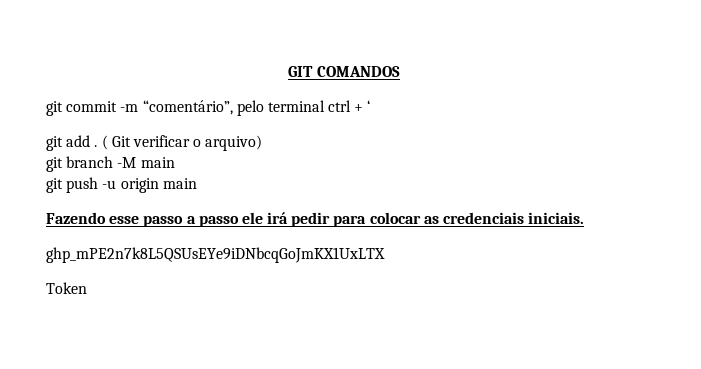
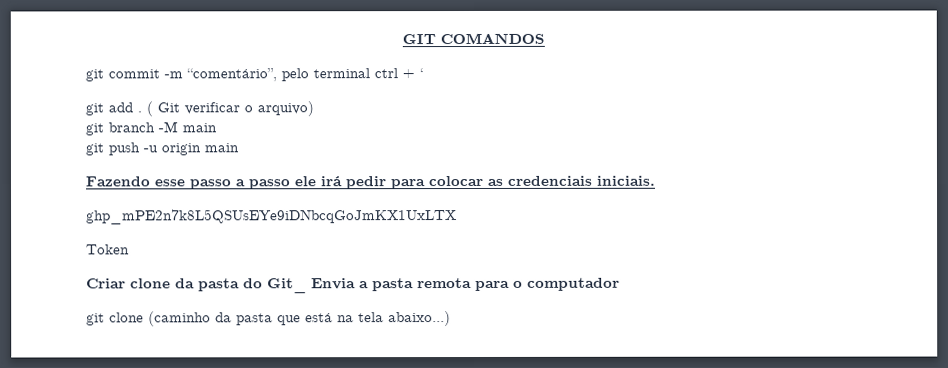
(87, 288) none -> [86,277,620,294] [86,311,451,327] // Criar clone da pasta do Git_ Envia a pasta remota para o computador // git clone (caminho da pasta que está na tela abaixo...)

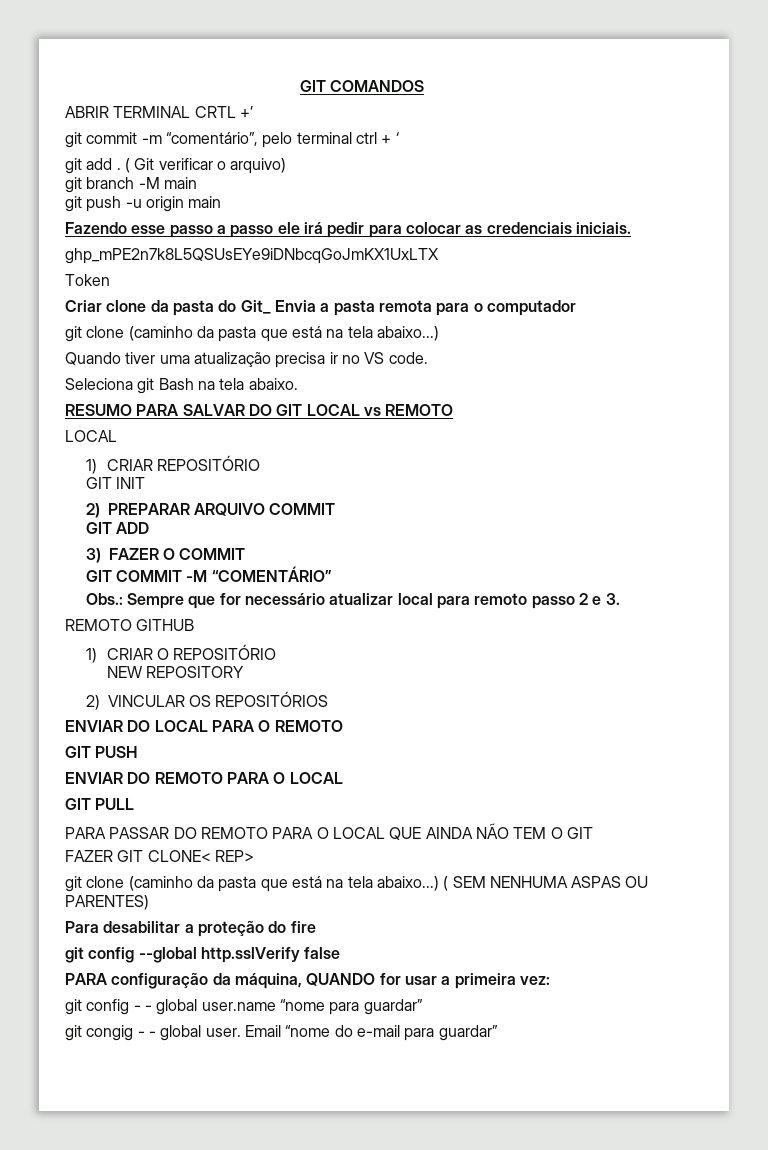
(545, 38) none -> [65,106,253,118] // ABRIR TERMINAL CRTL +’
(451, 319) none -> [65,352,428,368] [65,378,298,394] [65,404,454,416] [65,430,117,442] [85,455,260,474] [85,477,146,489] [85,503,336,518] [85,522,150,534] [85,548,246,563] [85,566,332,582] [85,593,620,609] [65,619,195,631] [85,644,277,663] [106,666,244,678] [85,691,329,710] [65,720,343,732] [65,746,138,758] [65,772,343,784] [65,798,135,810] [65,823,593,840] [65,850,254,862] [65,876,649,892] [65,895,149,910] [65,920,316,937] [65,947,341,963] [65,972,550,989] [65,999,423,1015] [65,1025,498,1041] // Quando tiver uma atualização precisa ir no VS code. // Seleciona git Bash na tela abaixo. // RESUMO PARA SALVAR DO GIT LOCAL vs REMOTO // LOCAL // 1) CRIAR REPOSITÓRIO // GIT INIT // 2) PREPARAR ARQUIVO COMMIT // GIT ADD // 3) FAZER O COMMIT // GIT COMMIT -M “COMENTÁRIO” // Obs.: Sempre que for necessário atualizar local para remoto passo 2 e 3. // REMOTO GITHUB // 1) CRIAR O REPOSITÓRIO // NEW REPOSITORY // 2) VINCULAR OS REPOSITÓRIOS // ENVIAR DO LOCAL PARA O REMOTO // GIT PUSH // ENVIAR DO REMOTO PARA O LOCAL // GIT PULL // PARA PASSAR DO REMOTO PARA O LOCAL QUE AINDA NÃO TEM O GIT // FAZER GIT CLONE< REP> // git clone (caminho da pasta que está na tela abaixo...) ( SEM NENHUMA ASPAS OU PARENTES) // Para desabilitar a proteção do fire // git config --global http.sslVerify false // PARA configuração da máquina, QUANDO for usar a primeira vez: // git config - - global user.name “nome para guardar” // git congig - - global user. Email “nome do e-mail para guardar”

